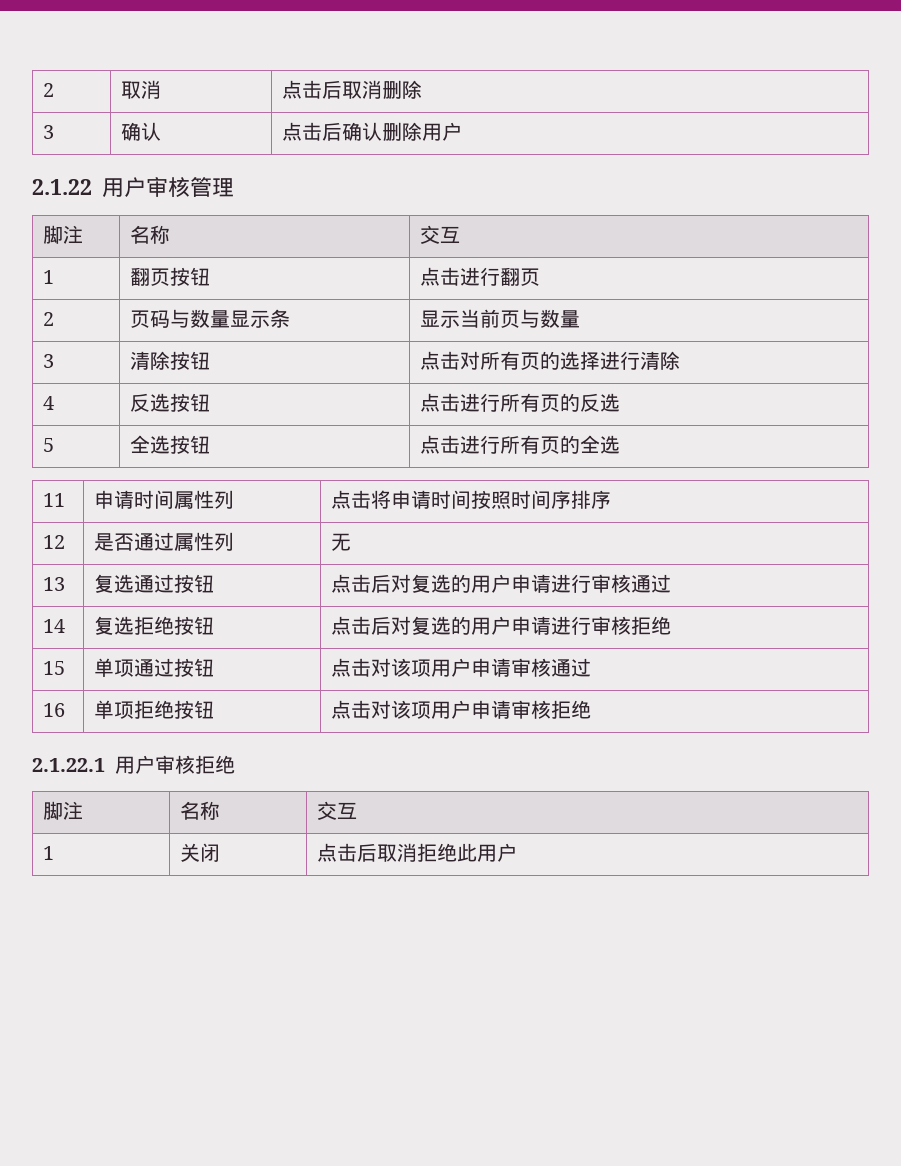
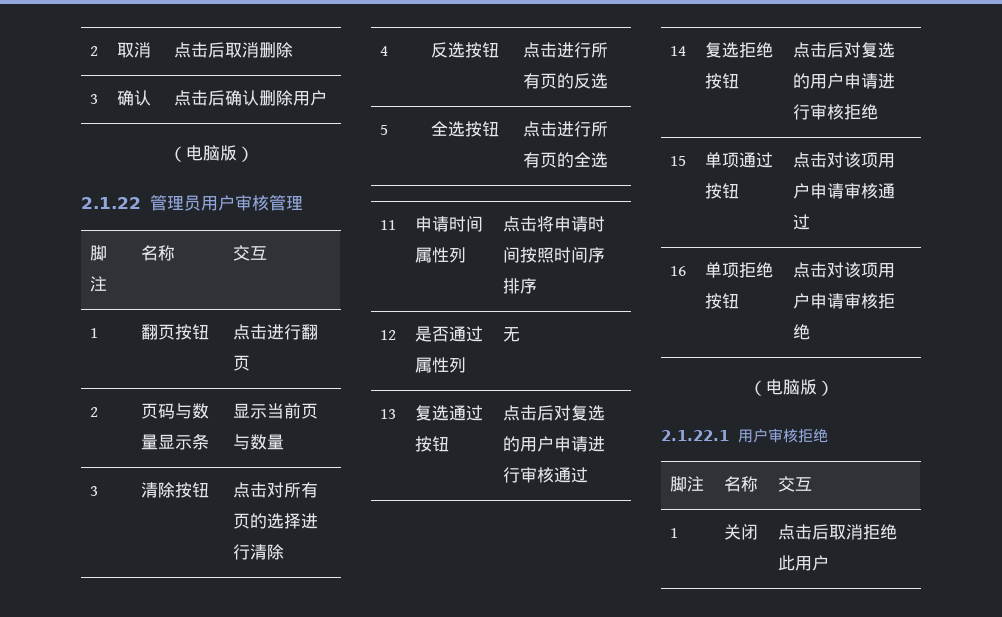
(462, 131) none -> [168,145,254,162] // （电脑版）
(92, 187) none -> [149,195,201,211] 管理员
(591, 709) none -> [748,379,834,396] // （电脑版）

